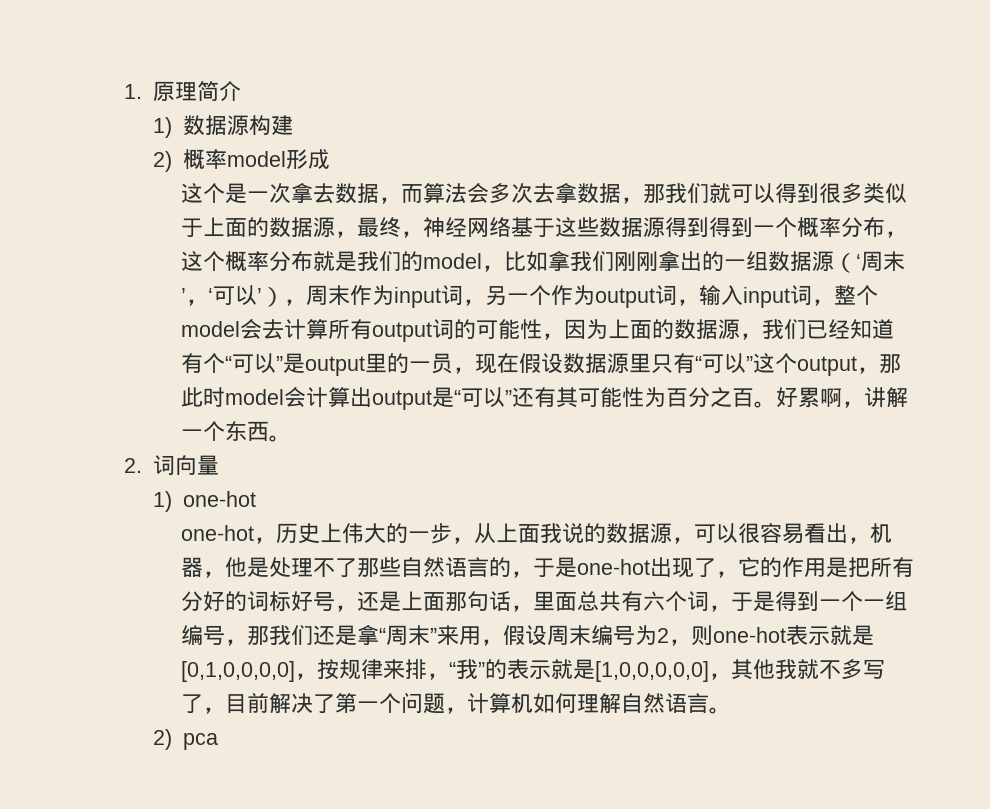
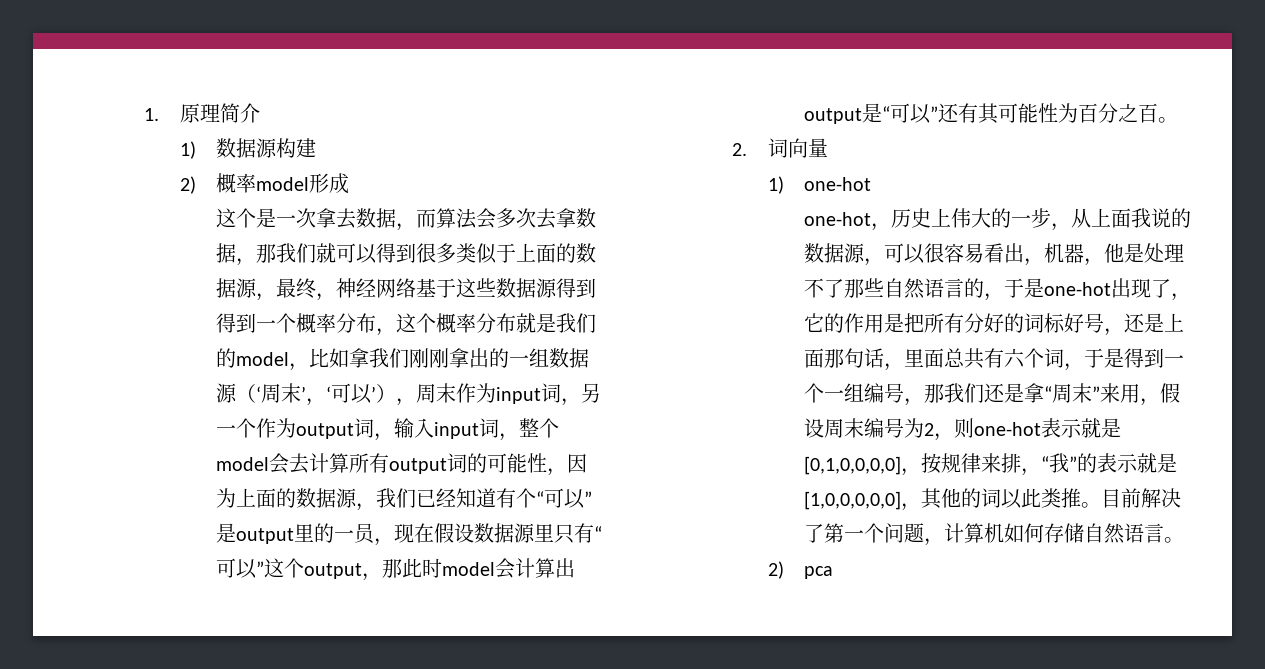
[776,387,909,408] [181,421,292,442] 好累啊，讲解一个东西。 -> (1178, 120) none
[775,659,886,680] [181,694,226,714] 我就不多写了， -> [960,488,1101,509] 的词以此类推。
[577,693,622,714] 理解 -> [1043,523,1084,543] 存储

